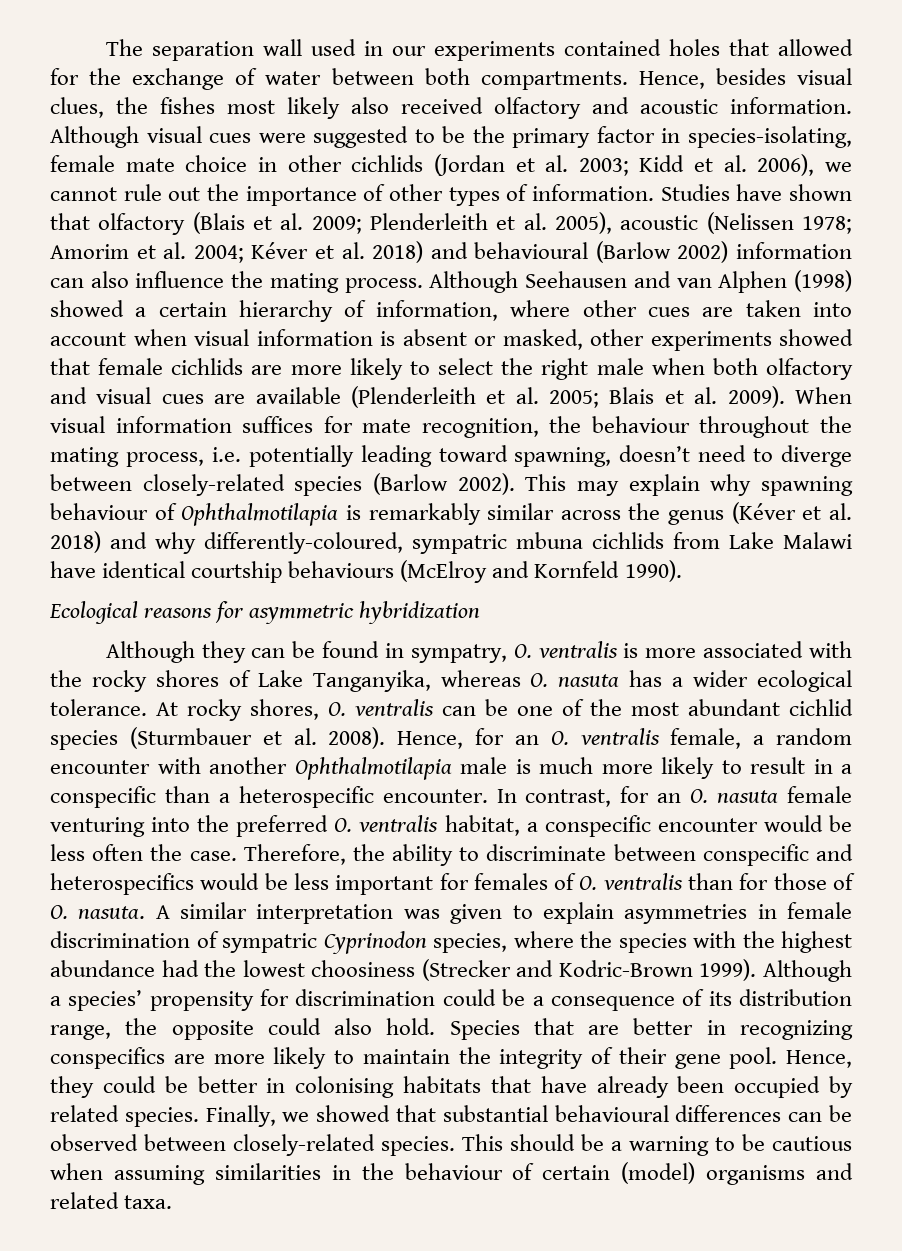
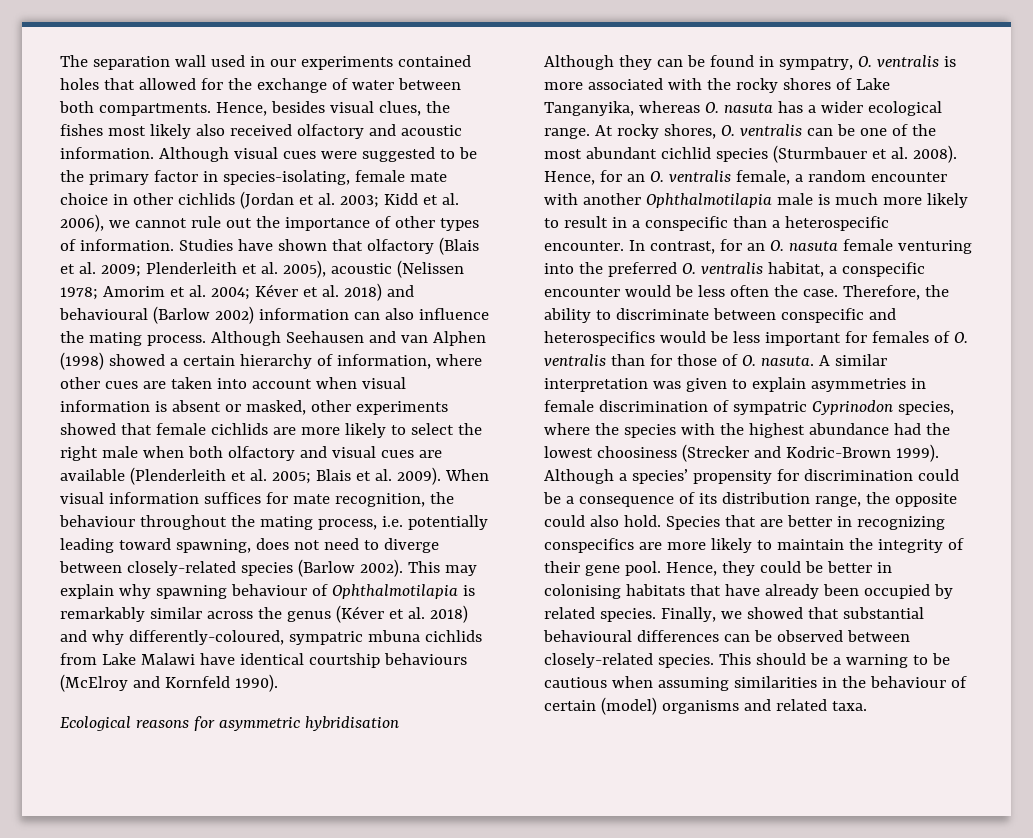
[619,445,691,462] doesn’t -> [255,538,320,550] does not
[359,601,481,624] hybridization -> [304,716,399,731] hybridisation
[50,699,147,716] tolerance. -> [544,128,590,139] range.

